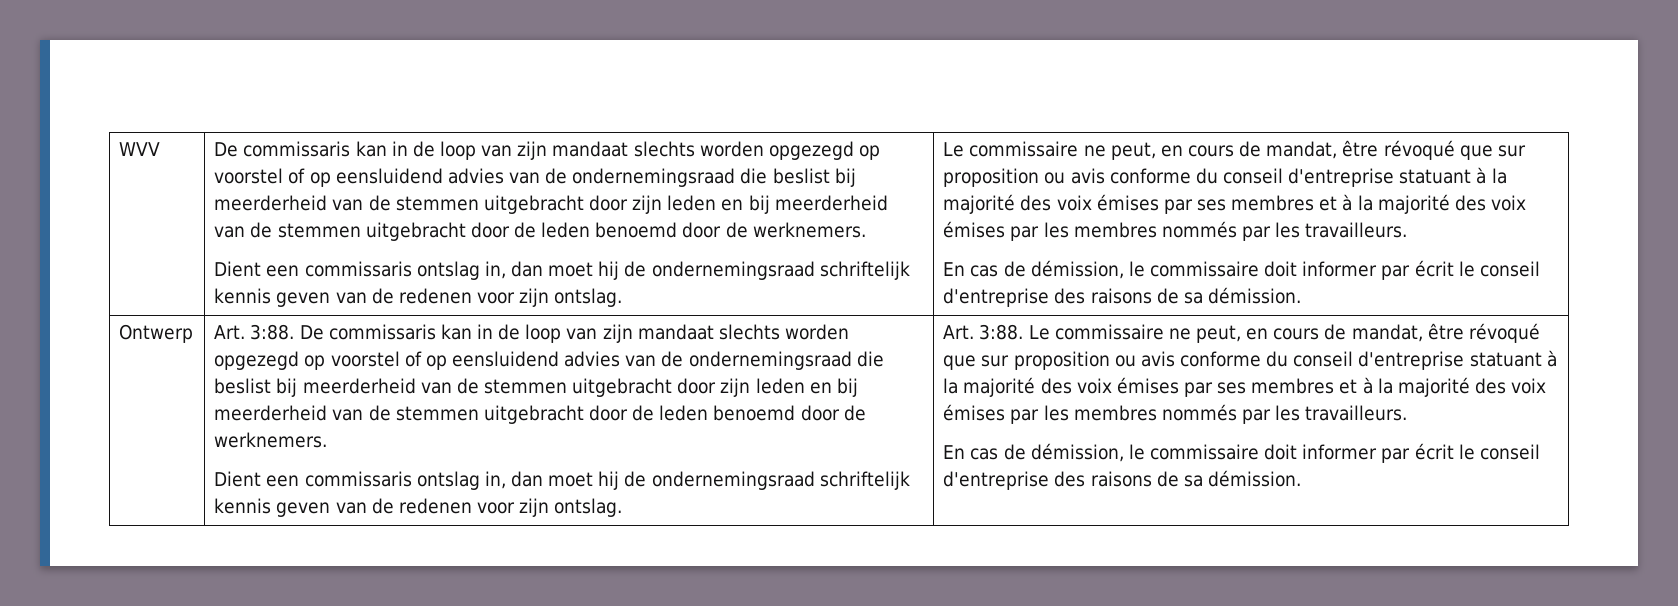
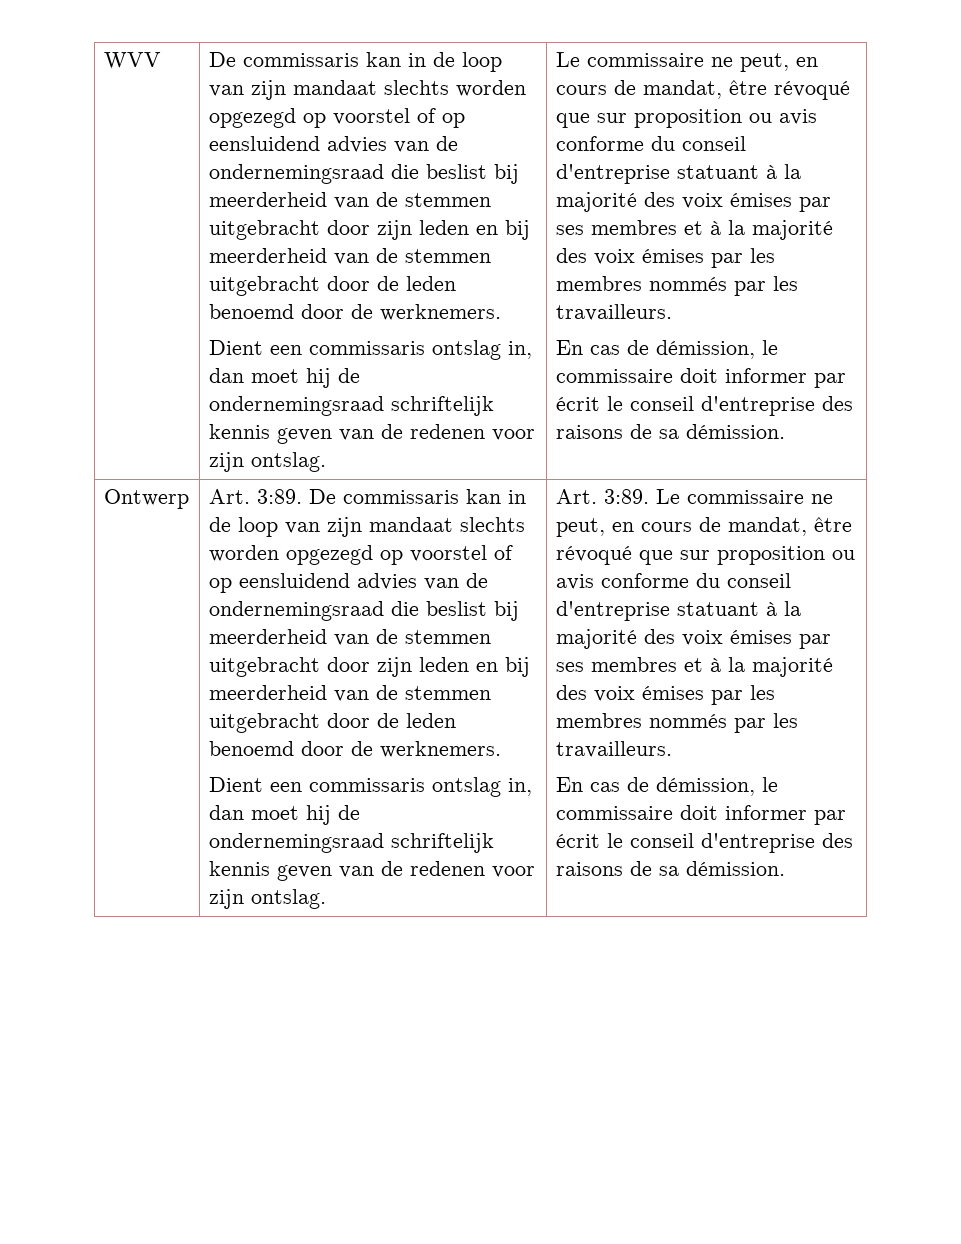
[250,324,295,340] 3:88. -> [256,489,302,504] 3:89.
[979,324,1024,340] 3:88. -> [603,489,649,504] 3:89.

